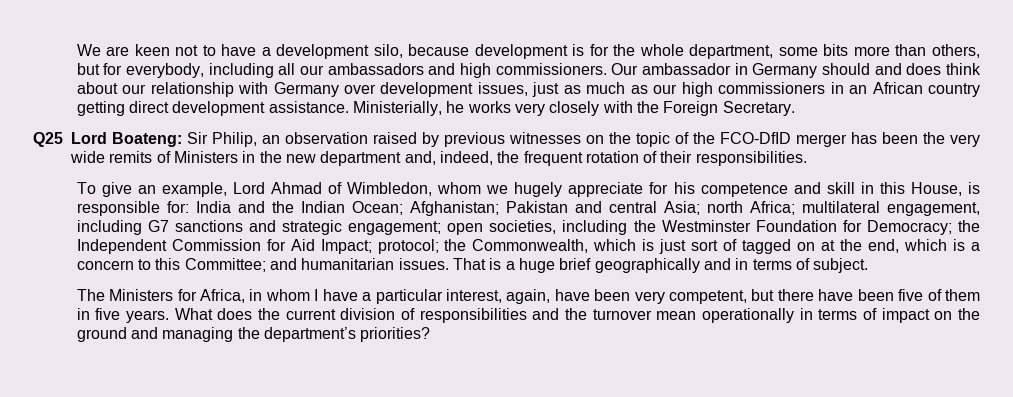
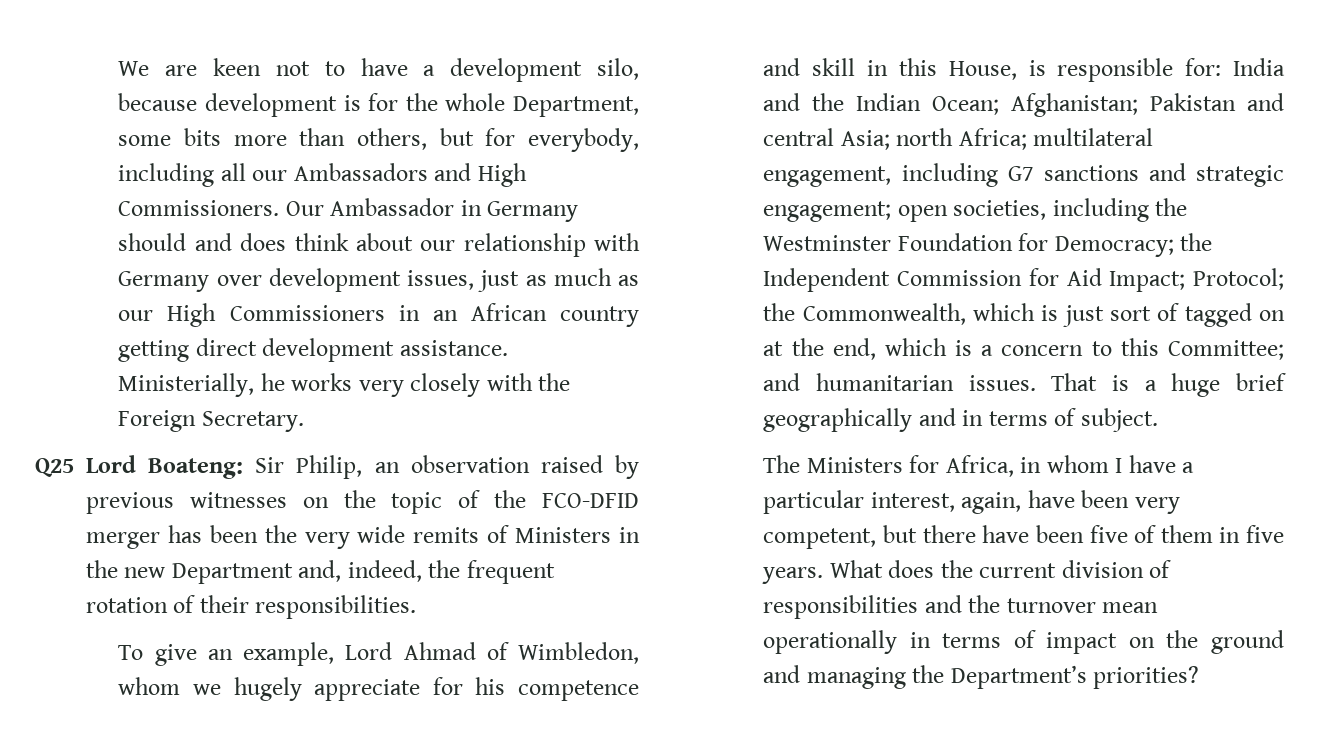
[689,44,774,59] department, -> [513,96,639,117] Department,
[327,63,732,78] ambassadors and high commissioners. Our ambassador -> [293,163,527,187] [118,198,455,216] Ambassadors and High Commissioners. Our Ambassador
[681,82,826,97] high commissioners -> [167,303,385,327] High Commissioners
[720,132,791,144] FCO-DfID -> [541,493,639,508] FCO-DFID
[320,151,402,166] department -> [171,563,293,584] Department
[377,239,439,254] protocol; -> [1193,268,1284,290] Protocol;
[263,327,356,342] department’s -> [950,665,1087,689] Department’s

